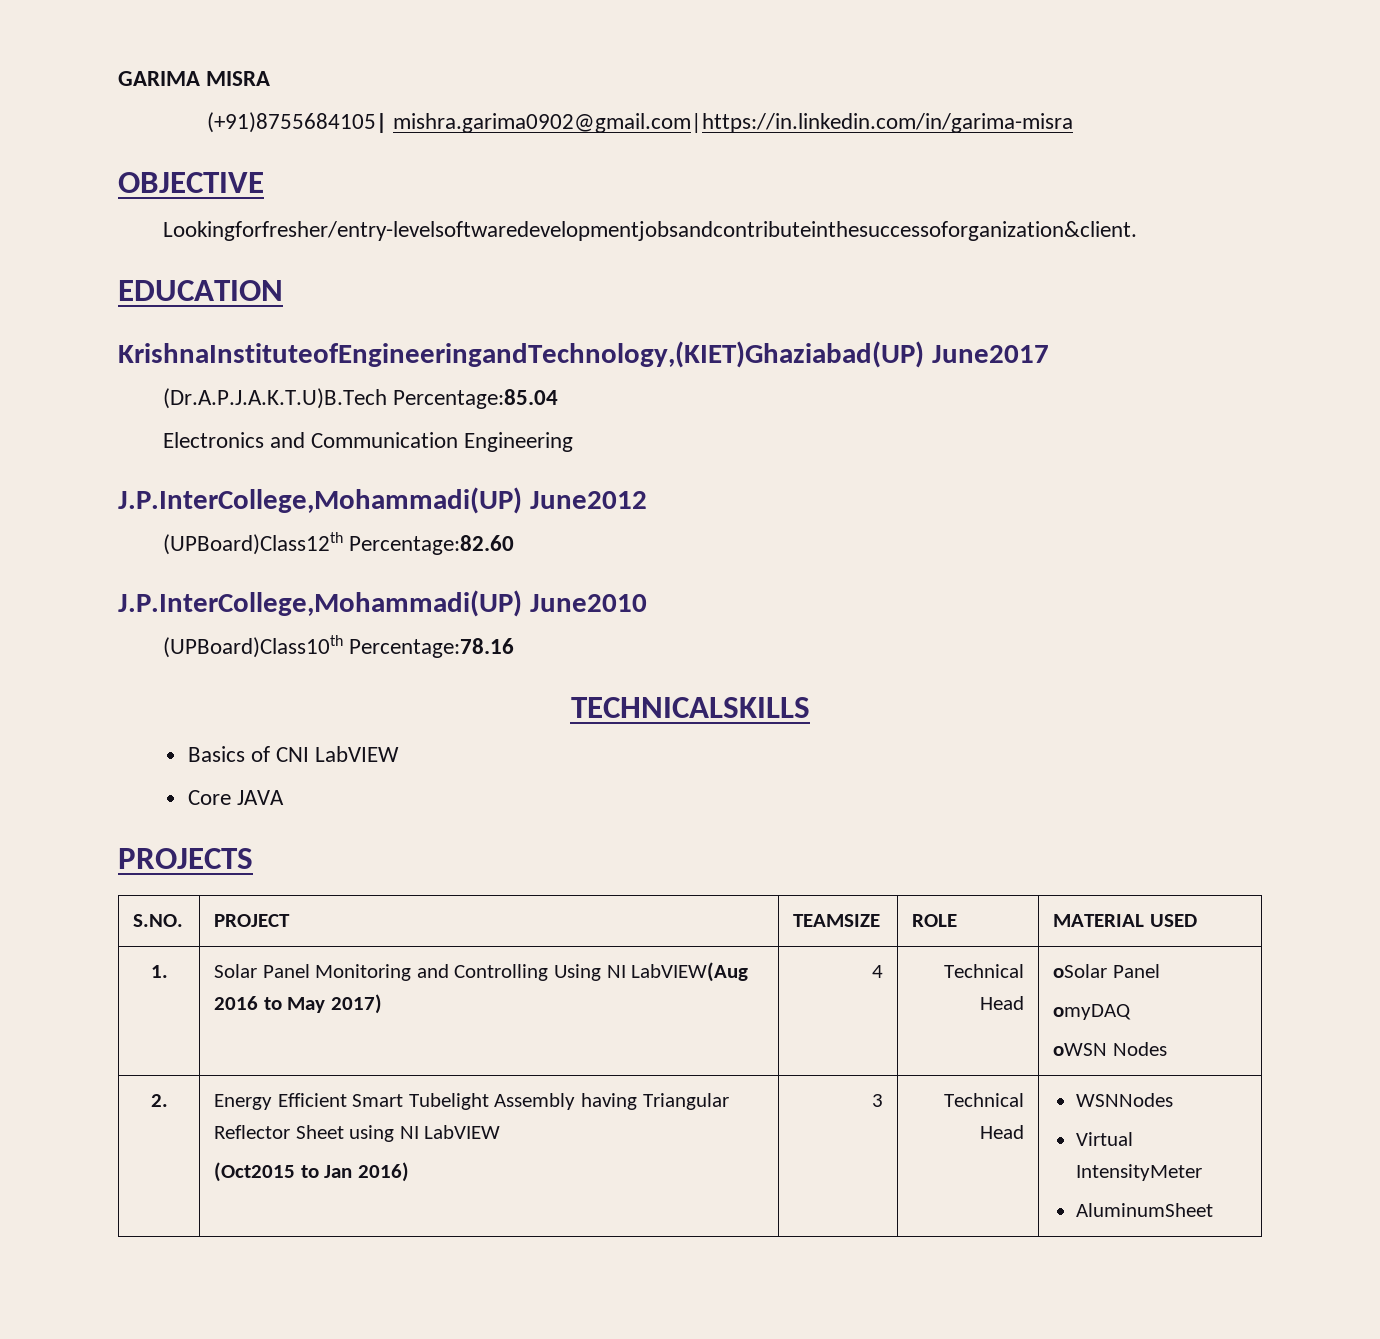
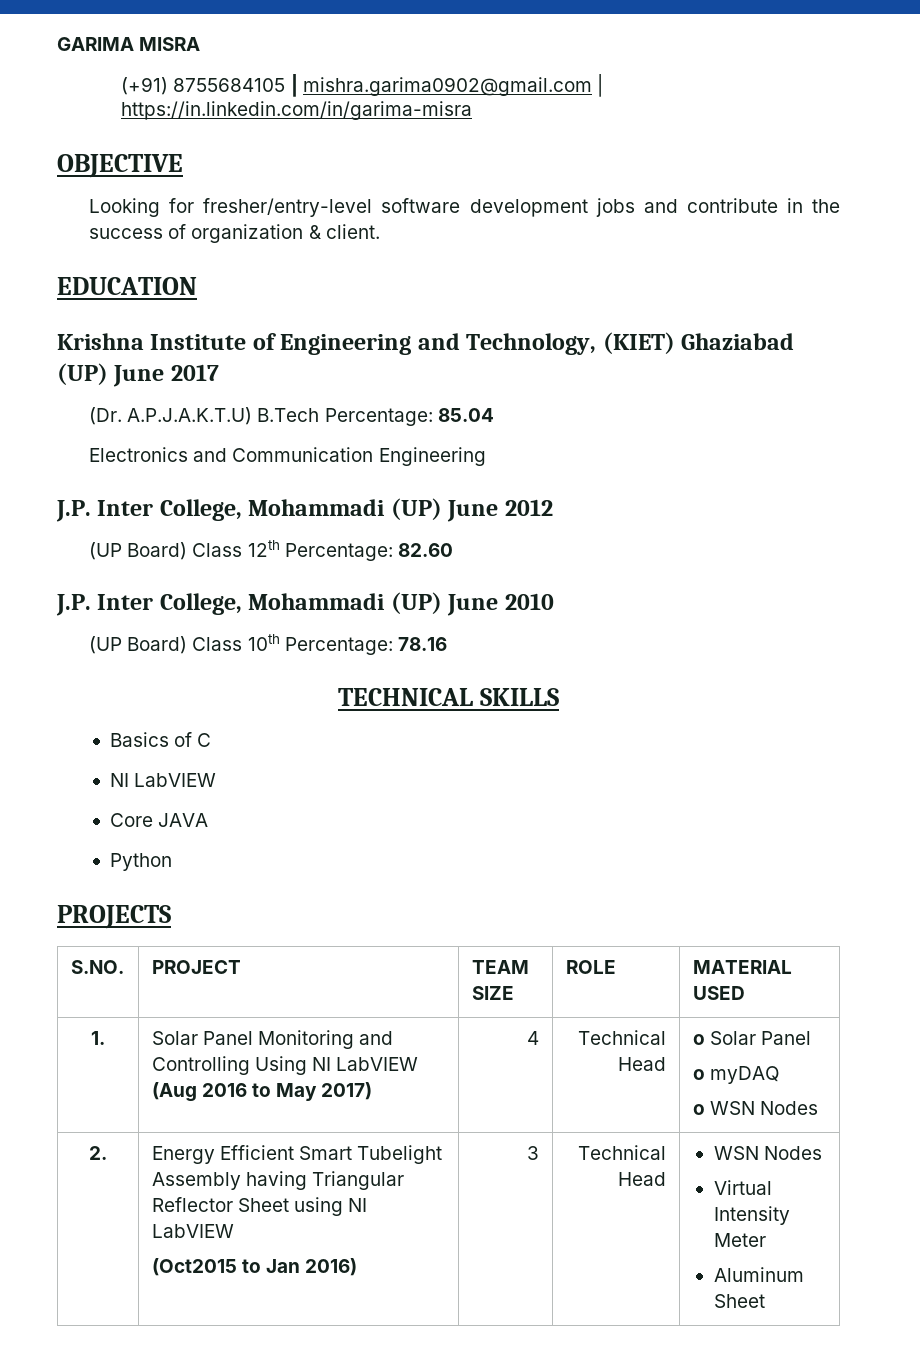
[207,112,1074,133] [118,172,264,193] [162,221,1137,241] [118,280,283,301] [118,341,1049,368] [162,388,558,409] [162,432,574,452] [118,487,647,514] [162,532,514,555] [118,590,647,617] [162,635,514,658] [570,697,810,718] (+91)8755684105| mishra.garima0902@gmail.com|https://in.linkedin.com/in/garima-misra // OBJECTIVE // Lookingforfresher/entry-levelsoftwaredevelopmentjobsandcontributeinthesuccessoforganization&client. // EDUCATION // KrishnaInstituteofEngineeringandTechnology,(KIET)Ghaziabad(UP) June2017 // (Dr.A.P.J.A.K.T.U)B.Tech Percentage:85.04 // Electronics and Communication Engineering // J.P.InterCollege,Mohammadi(UP) June2012 // (UPBoard)Class12th Percentage:82.60 // J.P.InterCollege,Mohammadi(UP) June2010 // (UPBoard)Class10th Percentage:78.16 // TECHNICALSKILLS -> [121,74,603,97] [121,101,473,120] [57,154,183,178] [89,198,840,217] [89,224,380,243] [57,277,197,295] [57,332,795,355] [57,363,219,387] [89,407,494,426] [89,447,486,466] [56,498,553,522] [89,540,453,561] [56,592,554,616] [89,634,447,655] [338,688,559,706] (+91) 8755684105 | mishra.garima0902@gmail.com | https://in.linkedin.com/in/garima-misra // OBJECTIVE // Looking for fresher/entry-level software development jobs and contribute in the success of organization & client. // EDUCATION // Krishna Institute of Engineering and Technology, (KIET) Ghaziabad (UP) June 2017 // (Dr. A.P.J.A.K.T.U) B.Tech Percentage: 85.04 // Electronics and Communication Engineering // J.P. Inter College, Mohammadi (UP) June 2012 // (UP Board) Class 12th Percentage: 82.60 // J.P. Inter College, Mohammadi (UP) June 2010 // (UP Board) Class 10th Percentage: 78.16 // TECHNICAL SKILLS
[276,747,310,762] CNI -> [197,733,212,747] [110,773,130,787] C // NI
(285, 797) none -> [110,853,173,871] // Python
[793,914,881,927] TEAMSIZE -> [471,960,529,974] [471,986,514,1000] TEAM SIZE
[631,962,749,982] LabVIEW(Aug -> [336,1057,419,1071] [151,1082,197,1102] LabVIEW (Aug
[1053,964,1108,978] oSolar -> [692,1031,756,1045] o Solar
[1053,1004,1132,1020] [1053,1043,1108,1056] omyDAQ // oWSN -> [692,1066,780,1084] [692,1101,755,1115] o myDAQ // o WSN
[1075,1093,1173,1107] WSNNodes -> [713,1146,822,1160] WSN Nodes
[1075,1164,1202,1181] [1075,1203,1213,1217] IntensityMeter // AluminumSheet -> [713,1206,790,1225] [713,1233,766,1247] [713,1267,804,1282] [713,1294,765,1308] Intensity Meter // Aluminum Sheet

